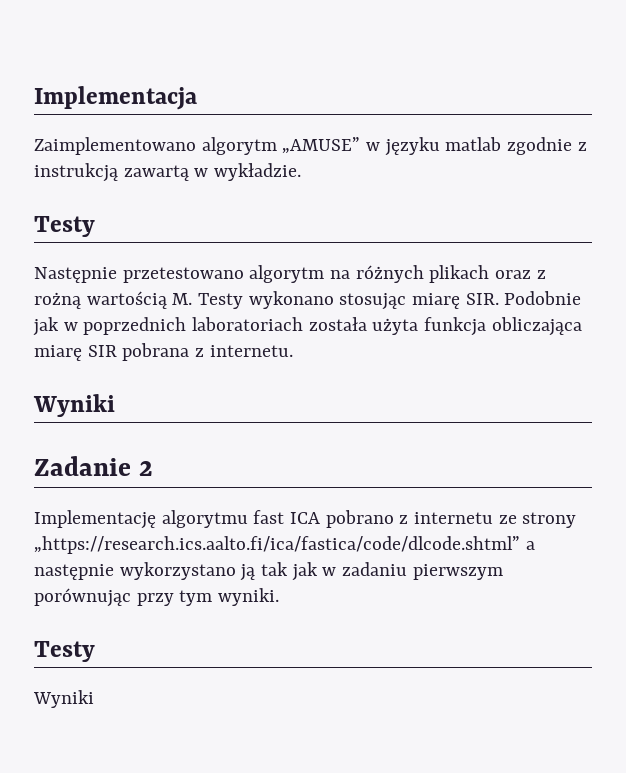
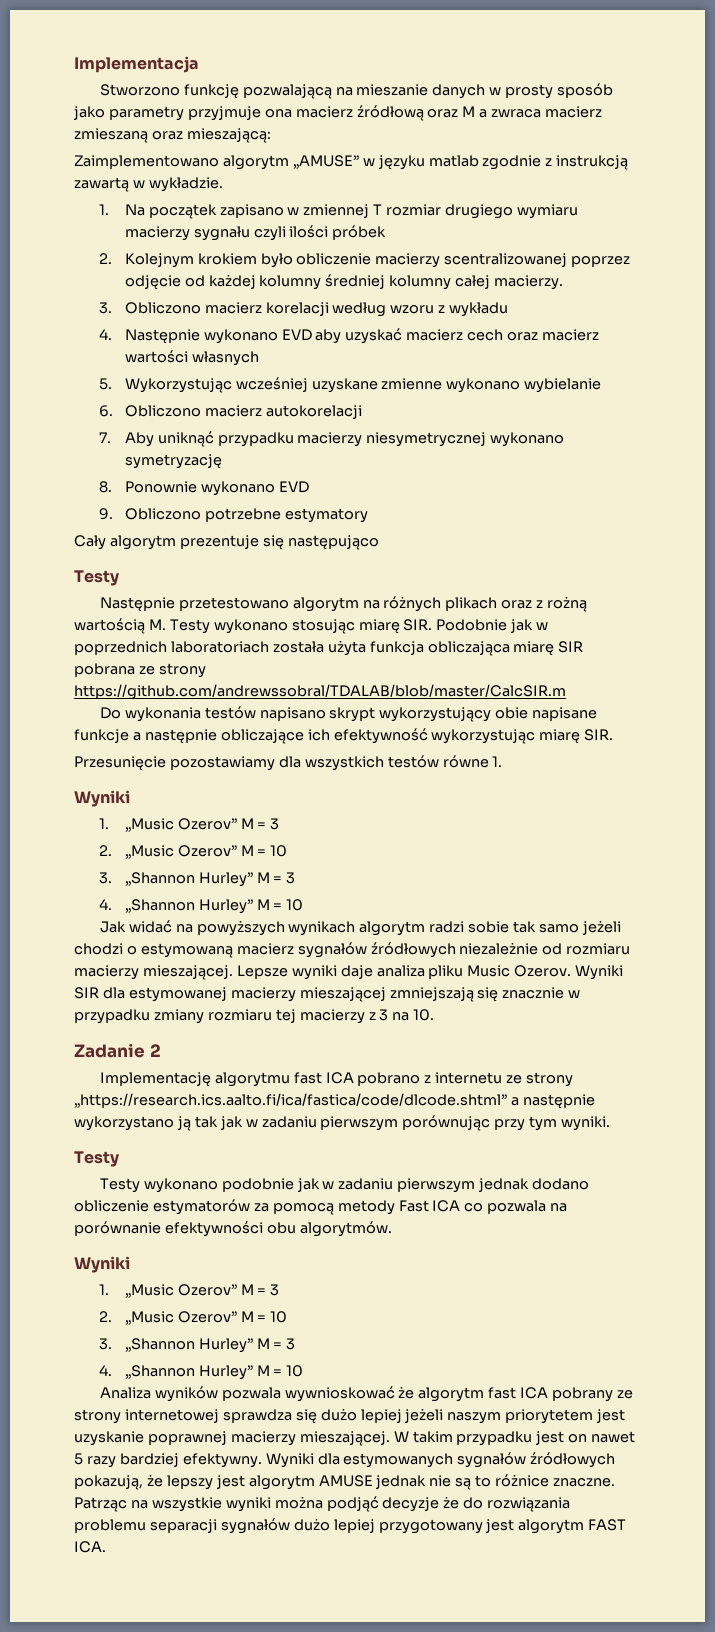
(197, 98) none -> [99,83,614,99] [73,105,603,121] [74,128,271,143] // Stworzono funkcję pozwalającą na mieszanie danych w prosty sposób jako parametry przyjmuje ona macierz źródłową oraz M a zwraca macierz zmieszaną oraz mieszającą:
(302, 172) none -> [99,204,579,219] [124,225,387,241] [99,253,631,268] [124,274,564,290] [99,302,509,317] [99,328,600,344] [124,350,259,366] [99,377,602,393] [99,405,362,419] [99,431,565,447] [124,454,222,469] [99,481,309,496] [99,508,368,523] [74,535,379,550] // 1. Na początek zapisano w zmiennej T rozmiar drugiego wymiaru macierzy sygnału czyli ilości próbek // 2. Kolejnym krokiem było obliczenie macierzy scentralizowanej poprzez odjęcie od każdej kolumny średniej kolumny całej macierzy. // 3. Obliczono macierz korelacji według wzoru z wykładu // 4. Następnie wykonano EVD aby uzyskać macierz cech oraz macierz wartości własnych // 5. Wykorzystując wcześniej uzyskane zmienne wykonano wybielanie // 6. Obliczono macierz autokorelacji // 7. Aby uniknąć przypadku macierzy niesymetrycznej wykonano symetryzację // 8. Ponownie wykonano EVD // 9. Obliczono potrzebne estymatory // Cały algorytm prezentuje się następująco
[195,345,293,357] [33,394,115,417] z internetu. // Wyniki -> [138,663,206,678] [74,684,566,700] [99,706,598,722] [74,728,614,744] [74,755,503,771] [74,790,130,807] [99,818,280,832] [99,845,288,859] [99,872,296,887] [99,899,304,914] [99,920,621,936] [74,942,631,958] [74,965,624,980] [74,987,581,1002] [74,1009,435,1024] ze strony https://github.com/andrewssobral/TDALAB/blob/master/CalcSIR.m // Do wykonania testów napisano skrypt wykorzystujący obie napisane funkcje a następnie obliczające ich efektywność wykorzystując miarę SIR. // Przesunięcie pozostawiamy dla wszystkich testów równe 1. // Wyniki // 1. „Music Ozerov” M = 3 // 2. „Music Ozerov” M = 10 // 3. „Shannon Hurley” M = 3 // 4. „Shannon Hurley” M = 10 // Jak widać na powyższych wynikach algorytm radzi sobie tak samo jeżeli chodzi o estymowaną macierz sygnałów źródłowych niezależnie od rozmiaru macierzy mieszającej. Lepsze wyniki daje analiza pliku Music Ozerov. Wyniki SIR dla estymowanej macierzy mieszającej zmniejszają się znacznie w przypadku zmiany rozmiaru tej macierzy z 3 na 10.
[33,690,94,708] Wyniki -> [99,1178,590,1193] [74,1199,568,1215] [74,1221,392,1237] [74,1256,130,1273] [99,1284,280,1298] [99,1311,288,1325] [99,1338,296,1353] [99,1365,304,1380] [99,1386,634,1402] [74,1408,626,1424] [74,1431,636,1446] [74,1452,616,1468] [74,1474,616,1490] [74,1496,571,1512] [74,1518,627,1534] [74,1541,106,1553] Testy wykonano podobnie jak w zadaniu pierwszym jednak dodano obliczenie estymatorów za pomocą metody Fast ICA co pozwala na porównanie efektywności obu algorytmów. // Wyniki // 1. „Music Ozerov” M = 3 // 2. „Music Ozerov” M = 10 // 3. „Shannon Hurley” M = 3 // 4. „Shannon Hurley” M = 10 // Analiza wyników pozwala wywnioskować że algorytm fast ICA pobrany ze strony internetowej sprawdza się dużo lepiej jeżeli naszym priorytetem jest uzyskanie poprawnej macierzy mieszającej. W takim przypadku jest on nawet 5 razy bardziej efektywny. Wyniki dla estymowanych sygnałów źródłowych pokazują, że lepszy jest algorytm AMUSE jednak nie są to różnice znaczne. Patrząc na wszystkie wyniki można podjąć decyzje że do rozwiązania problemu separacji sygnałów dużo lepiej przygotowany jest algorytm FAST ICA.

